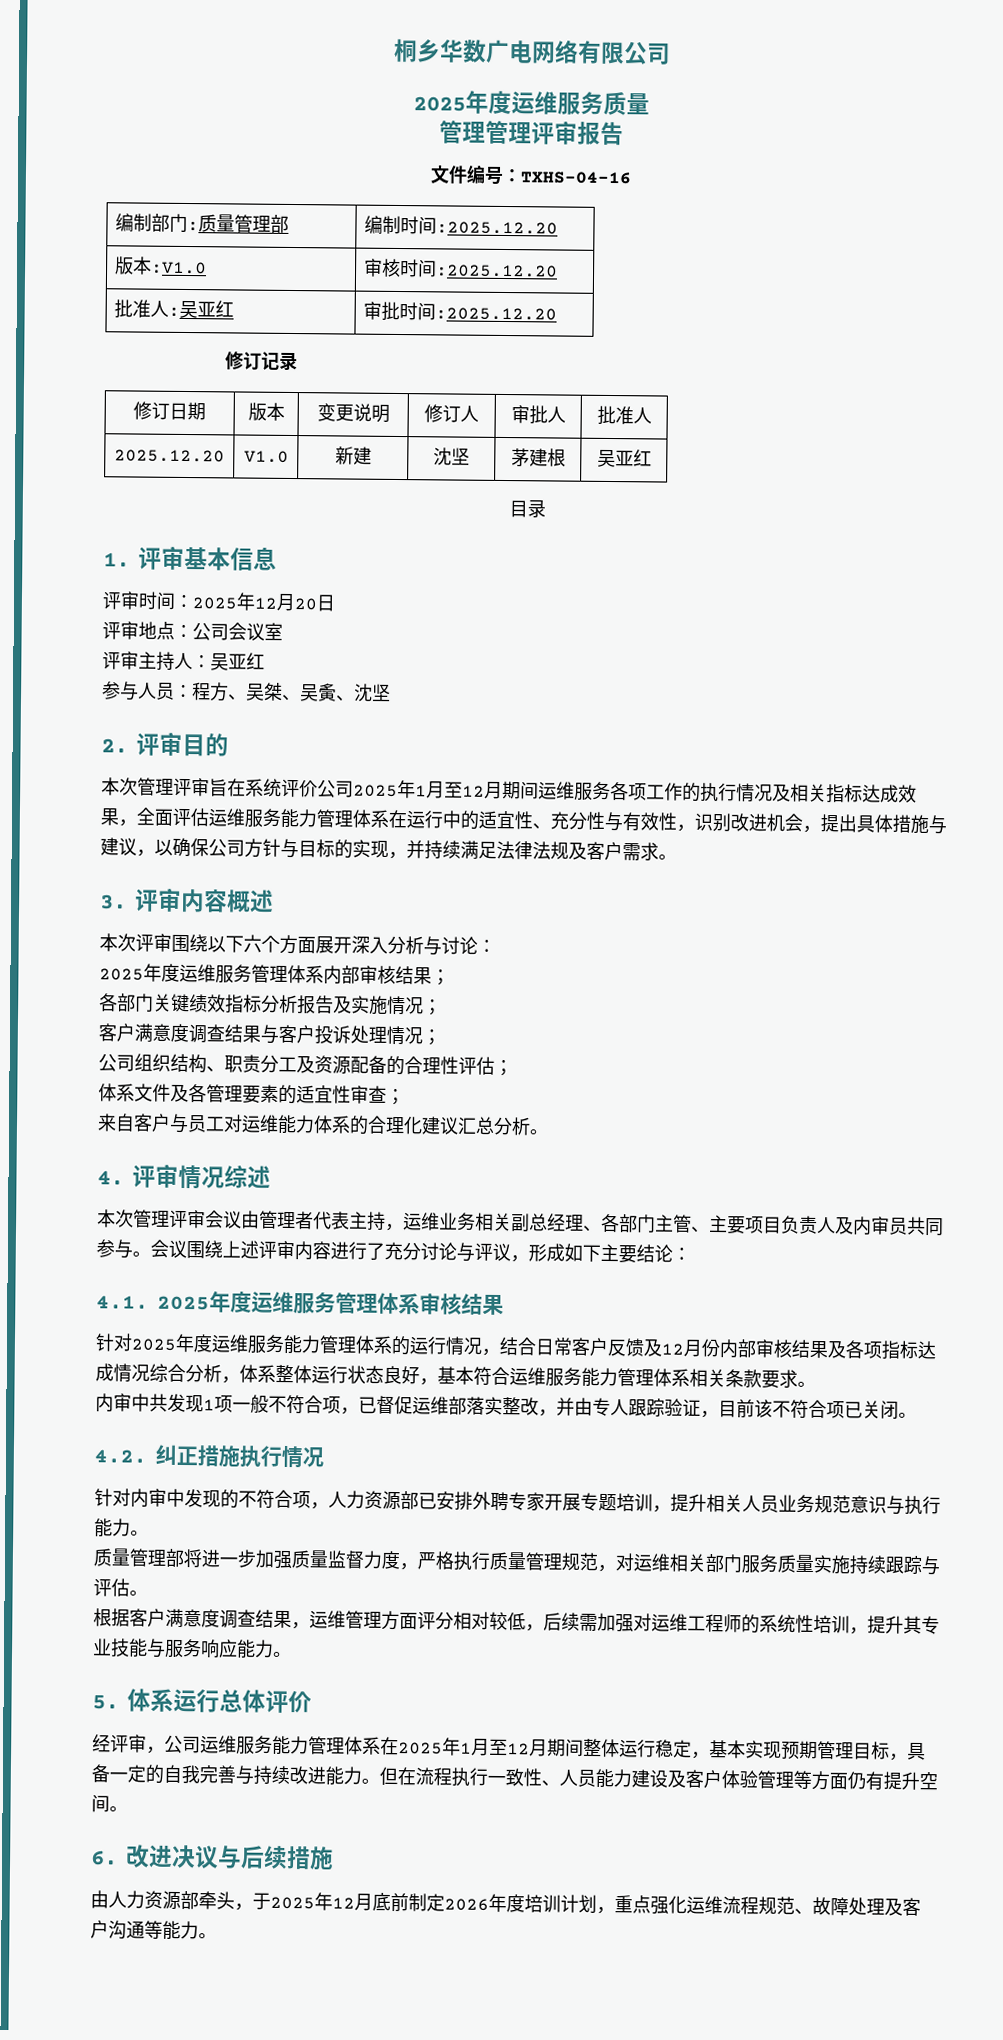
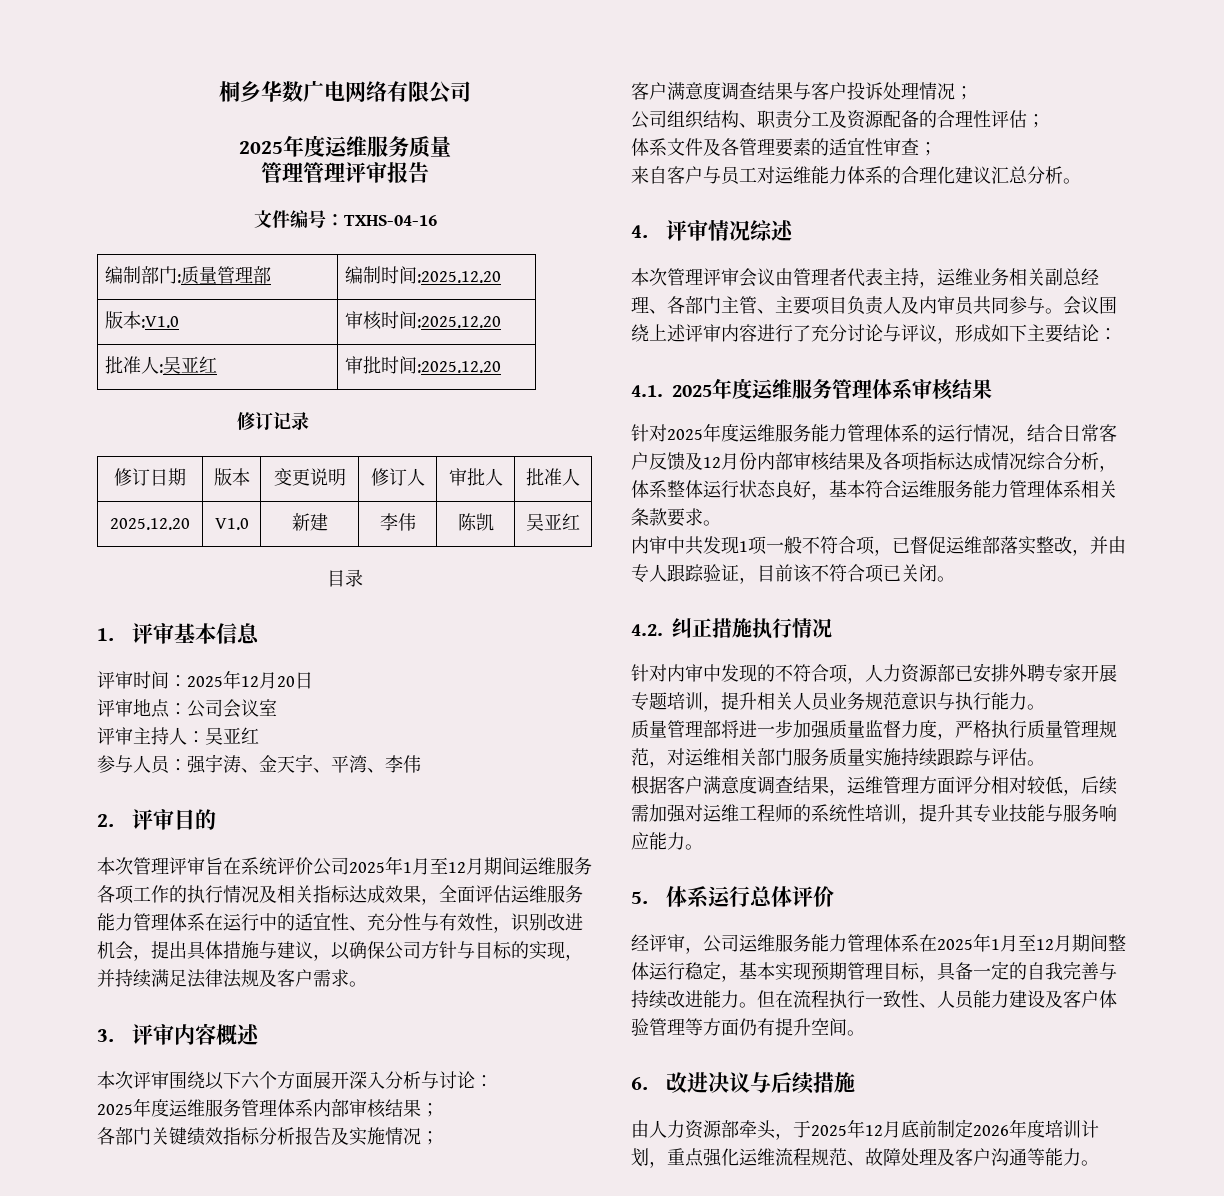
[433,447,470,466] [510,448,566,467] 沈坚 | 茅建根 -> [379,513,416,531] [457,513,494,531] 李伟 | 陈凯
[192,682,391,702] 程方、吴桀、吴夤、沈坚 -> [187,754,421,774] 强宇涛、金天宇、平湾、李伟

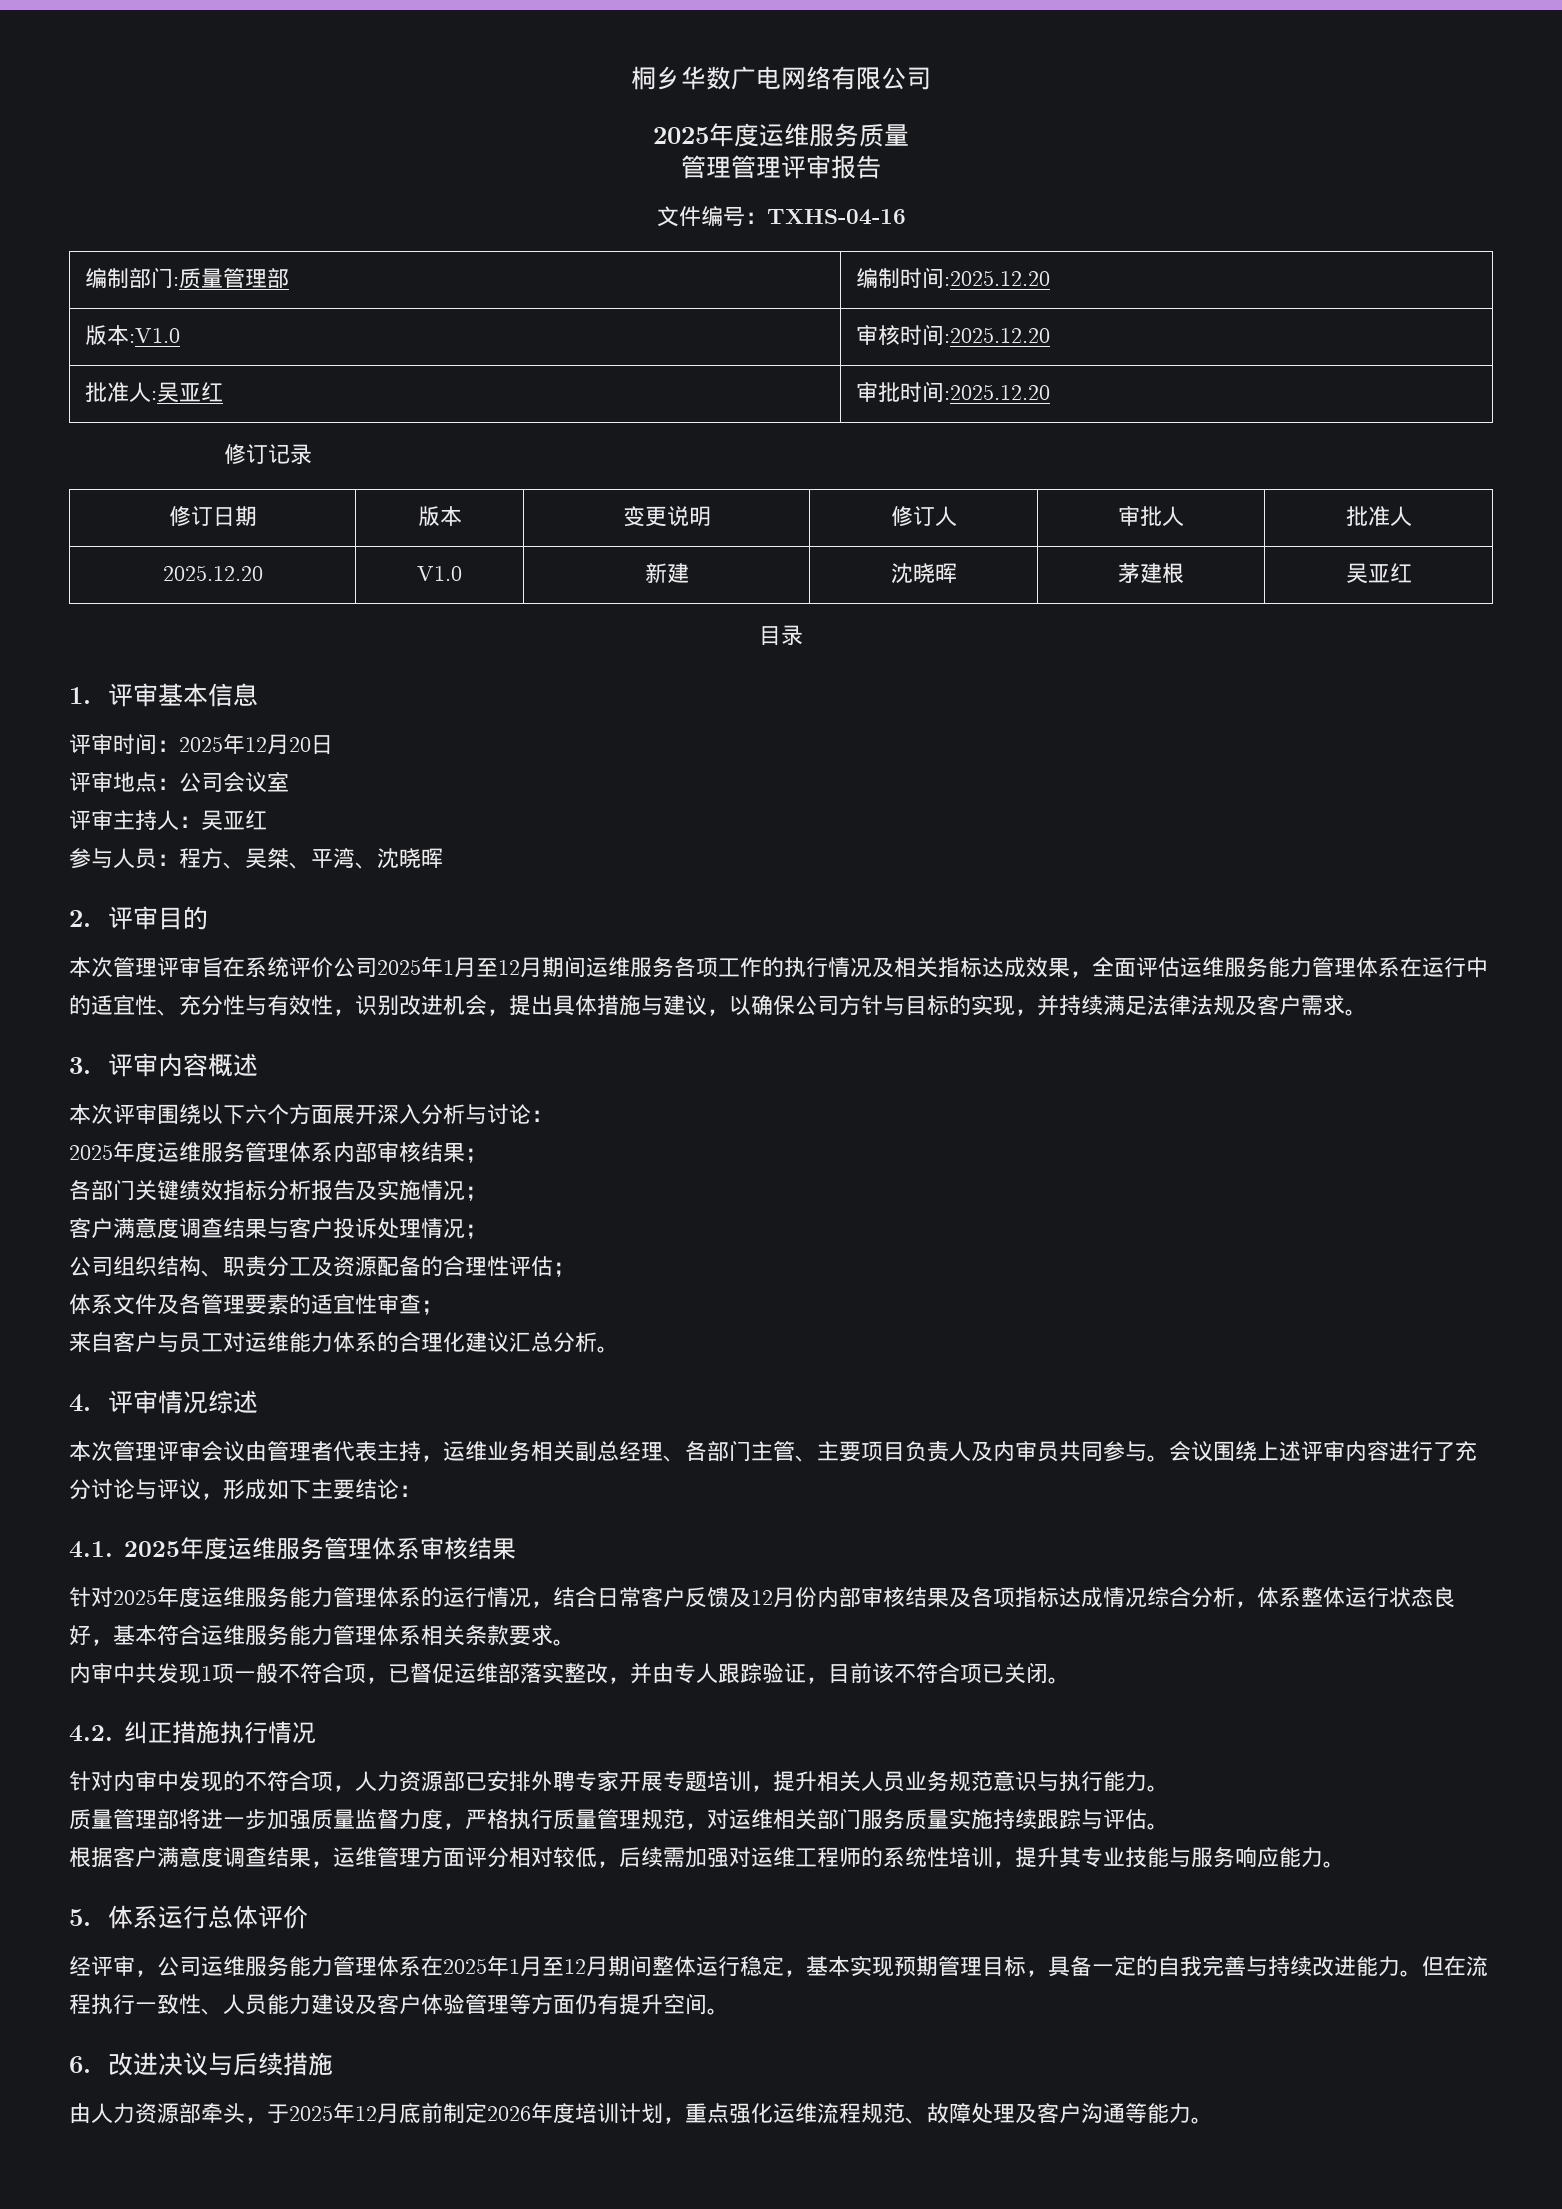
[379,513,416,531] [457,513,494,531] 李伟 | 陈凯 -> [890,563,957,583] [1118,563,1184,583] 沈晓晖 | 茅建根
[187,754,313,774] 强宇涛、金天宇 -> [179,848,289,869] 程方、吴桀
[385,755,421,773] 李伟 -> [377,848,443,868] 沈晓晖

